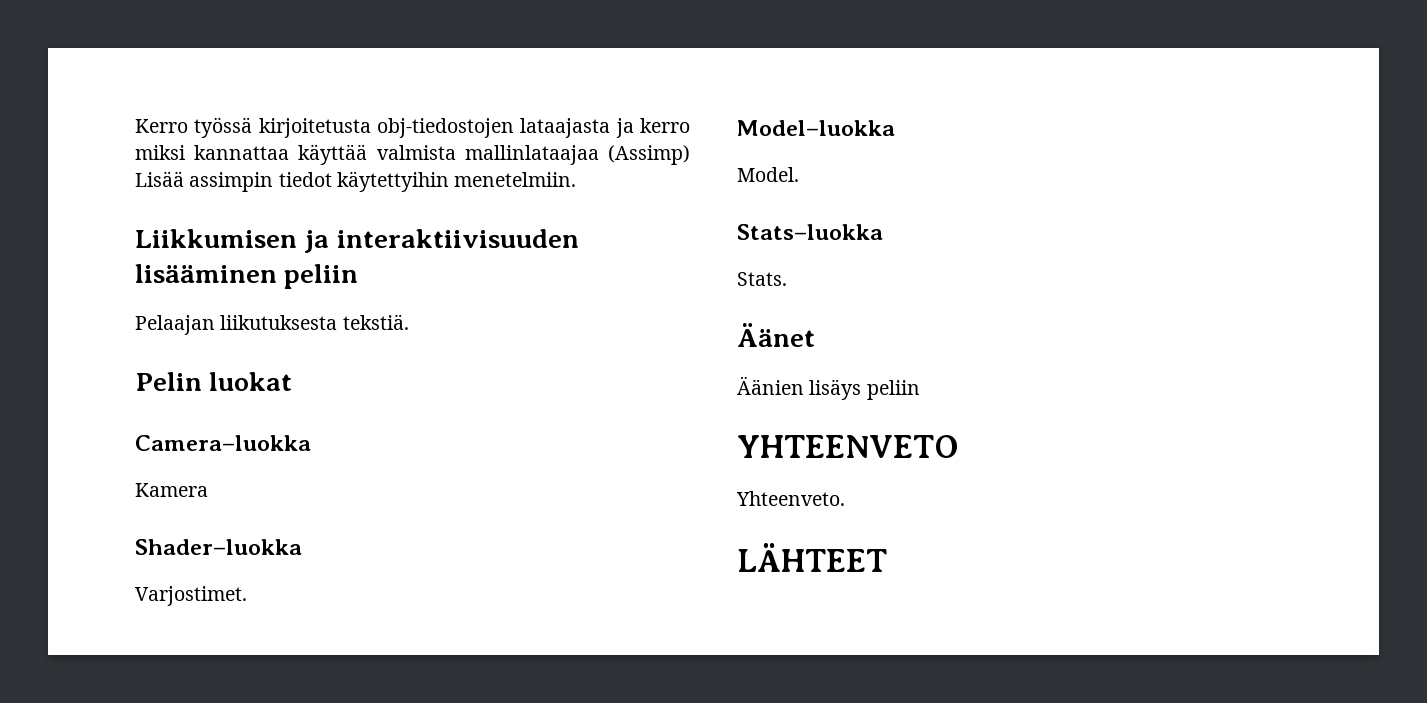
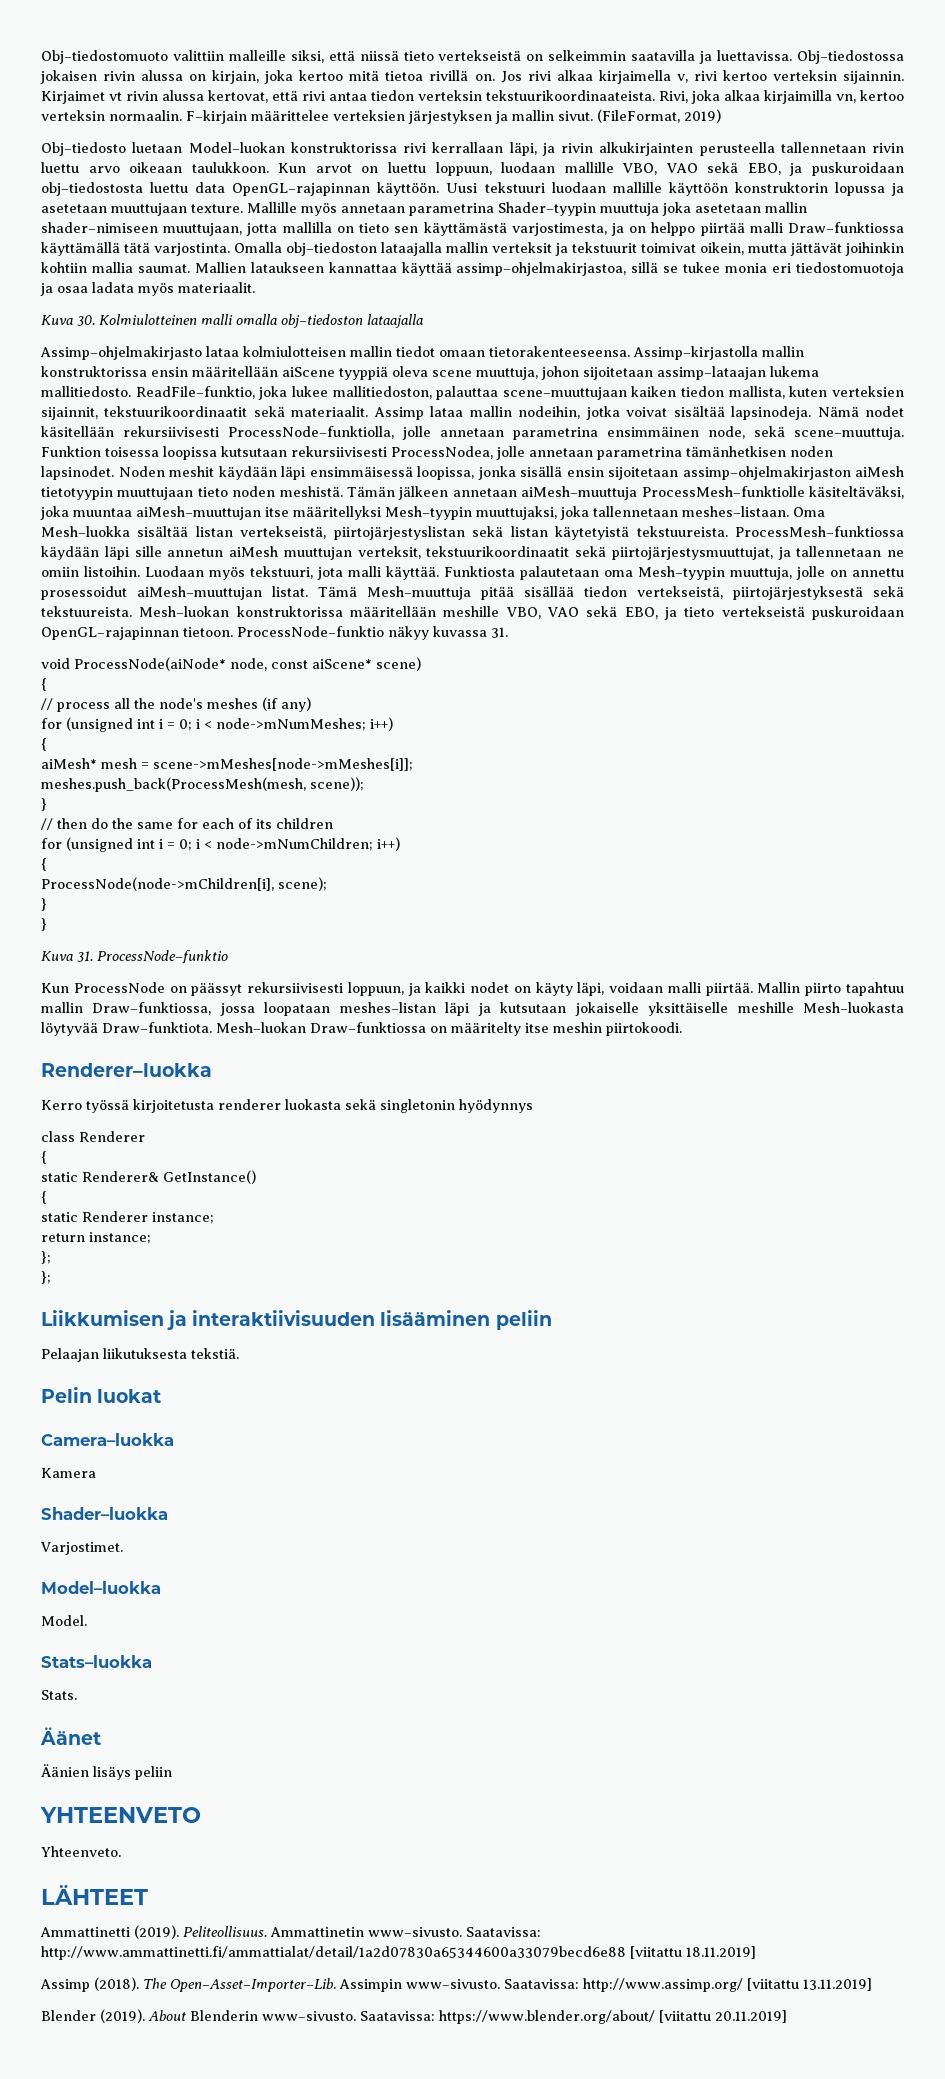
[135,117,690,138] [135,144,690,165] [135,171,577,192] Kerro työssä kirjoitetusta obj-tiedostojen lataajasta ja kerro miksi kannattaa käyttää valmista mallinlataajaa (Assimp) Lisää assimpin tiedot käytettyihin menetelmiin. -> [41,50,904,64] [40,70,904,84] [41,90,904,104] [41,109,721,124] [41,142,904,156] [41,162,904,176] [41,182,905,196] [41,202,807,216] [41,222,904,236] [41,242,904,256] [41,262,904,276] [40,282,255,296] [41,314,423,328] [40,346,804,360] [41,366,819,380] [41,386,904,400] [41,406,904,420] [41,426,904,440] [41,446,833,460] [41,466,904,480] [41,486,904,500] [40,506,825,520] [41,526,905,540] [41,546,904,560] [41,566,904,580] [41,586,904,600] [41,606,905,620] [41,626,508,640] [41,657,421,671] [41,678,47,691] [41,697,311,712] [41,717,393,732] [41,738,47,751] [41,758,413,771] [41,777,364,792] [41,798,47,811] [41,818,333,830] [41,837,400,852] [41,858,47,871] [41,877,327,891] [41,898,47,911] [41,918,47,931] [41,950,228,964] [41,982,904,996] [41,1002,904,1016] [41,1022,682,1036] [41,1063,212,1077] [41,1099,533,1113] [41,1131,145,1142] [41,1151,47,1164] [41,1170,256,1184] [41,1191,47,1204] [41,1211,214,1224] [41,1232,151,1244] [41,1251,51,1264] [41,1271,51,1284] Obj–tiedostomuoto valittiin malleille siksi, että niissä tieto vertekseistä on selkeimmin saatavilla ja luettavissa. Obj–tiedostossa jokaisen rivin alussa on kirjain, joka kertoo mitä tietoa rivillä on. Jos rivi alkaa kirjaimella v, rivi kertoo verteksin sijainnin. Kirjaimet vt rivin alussa kertovat, että rivi antaa tiedon verteksin tekstuurikoordinaateista. Rivi, joka alkaa kirjaimilla vn, kertoo verteksin normaalin. F–kirjain määrittelee verteksien järjestyksen ja mallin sivut. (FileFormat, 2019) // Obj–tiedosto luetaan Model–luokan konstruktorissa rivi kerrallaan läpi, ja rivin alkukirjainten perusteella tallennetaan rivin luettu arvo oikeaan taulukkoon. Kun arvot on luettu loppuun, luodaan mallille VBO, VAO sekä EBO, ja puskuroidaan obj–tiedostosta luettu data OpenGL–rajapinnan käyttöön. Uusi tekstuuri luodaan mallille käyttöön konstruktorin lopussa ja asetetaan muuttujaan texture. Mallille myös annetaan parametrina Shader–tyypin muuttuja joka asetetaan mallin shader–nimiseen muuttujaan, jotta mallilla on tieto sen käyttämästä varjostimesta, ja on helppo piirtää malli Draw–funktiossa käyttämällä tätä varjostinta. Omalla obj–tiedoston lataajalla mallin verteksit ja tekstuurit toimivat oikein, mutta jättävät joihinkin kohtiin mallia saumat. Mallien lataukseen kannattaa käyttää assimp–ohjelmakirjastoa, sillä se tukee monia eri tiedostomuotoja ja osaa ladata myös materiaalit. // Kuva 30. Kolmiulotteinen malli omalla obj–tiedoston lataajalla // Assimp–ohjelmakirjasto lataa kolmiulotteisen mallin tiedot omaan tietorakenteeseensa. Assimp–kirjastolla mallin konstruktorissa ensin määritellään aiScene tyyppiä oleva scene muuttuja, johon sijoitetaan assimp–lataajan lukema mallitiedosto. ReadFile–funktio, joka lukee mallitiedoston, palauttaa scene–muuttujaan kaiken tiedon mallista, kuten verteksien sijainnit, tekstuurikoordinaatit sekä materiaalit. Assimp lataa mallin nodeihin, jotka voivat sisältää lapsinodeja. Nämä nodet käsitellään rekursiivisesti ProcessNode–funktiolla, jolle annetaan parametrina ensimmäinen node, sekä scene–muuttuja. Funktion toisessa loopissa kutsutaan rekursiivisesti ProcessNodea, jolle annetaan parametrina tämänhetkisen noden lapsinodet. Noden meshit käydään läpi ensimmäisessä loopissa, jonka sisällä ensin sijoitetaan assimp–ohjelmakirjaston aiMesh tietotyypin muuttujaan tieto noden meshistä. Tämän jälkeen annetaan aiMesh–muuttuja ProcessMesh–funktiolle käsiteltäväksi, joka muuntaa aiMesh–muuttujan itse määritellyksi Mesh–tyypin muuttujaksi, joka tallennetaan meshes–listaan. Oma Mesh–luokka sisältää listan vertekseistä, piirtojärjestyslistan sekä listan käytetyistä tekstuureista. ProcessMesh–funktiossa käydään läpi sille annetun aiMesh muuttujan verteksit, tekstuurikoordinaatit sekä piirtojärjestysmuuttujat, ja tallennetaan ne omiin listoihin. Luodaan myös tekstuuri, jota malli käyttää. Funktiosta palautetaan oma Mesh–tyypin muuttuja, jolle on annettu prosessoidut aiMesh–muuttujan listat. Tämä Mesh–muuttuja pitää sisällää tiedon vertekseistä, piirtojärjestyksestä sekä tekstuureista. Mesh–luokan konstruktorissa määritellään meshille VBO, VAO sekä EBO, ja tieto vertekseistä puskuroidaan OpenGL–rajapinnan tietoon. ProcessNode–funktio näkyy kuvassa 31. // void ProcessNode(aiNode* node, const aiScene* scene) // { // // process all the node's meshes (if any) // for (unsigned int i = 0; i < node->mNumMeshes; i++) // { // aiMesh* mesh = scene->mMeshes[node->mMeshes[i]]; // meshes.push_back(ProcessMesh(mesh, scene)); // } // // then do the same for each of its children // for (unsigned int i = 0; i < node->mNumChildren; i++) // { // ProcessNode(node->mChildren[i], scene); // } // } // Kuva 31. ProcessNode–funktio // Kun ProcessNode on päässyt rekursiivisesti loppuun, ja kaikki nodet on käyty läpi, voidaan malli piirtää. Mallin piirto tapahtuu mallin Draw–funktiossa, jossa loopataan meshes–listan läpi ja kutsutaan jokaiselle yksittäiselle meshille Mesh–luokasta löytyvää Draw–funktiota. Mesh–luokan Draw–funktiossa on määritelty itse meshin piirtokoodi. // Renderer–luokka // Kerro työssä kirjoitetusta renderer luokasta sekä singletonin hyödynnys // class Renderer // { // static Renderer& GetInstance() // { // static Renderer instance; // return instance; // }; // };
(887, 557) none -> [40,1925,541,1939] [41,1946,756,1960] [40,1977,872,1992] [41,2009,787,2024] // Ammattinetti (2019). Peliteollisuus. Ammattinetin www–sivusto. Saatavissa: http://www.ammattinetti.fi/ammattialat/detail/1a2d07830a65344600a33079becd6e88 [viitattu 18.11.2019] // Assimp (2018). The Open–Asset–Importer–Lib. Assimpin www–sivusto. Saatavissa: http://www.assimp.org/ [viitattu 13.11.2019] // Blender (2019). About Blenderin www–sivusto. Saatavissa: https://www.blender.org/about/ [viitattu 20.11.2019]

